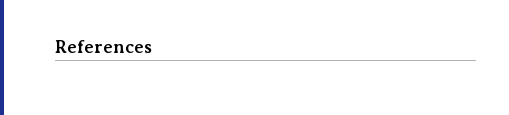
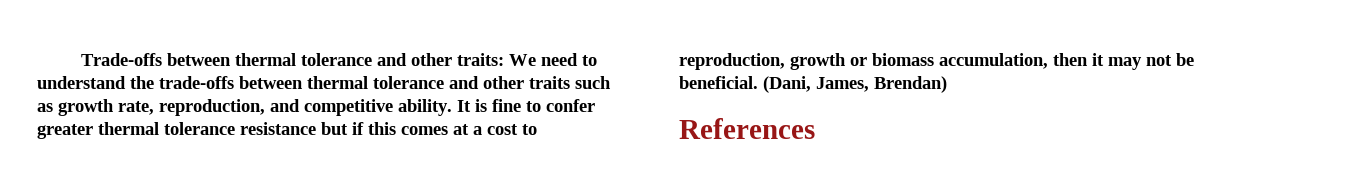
(55, 46) none -> [81,53,598,66] [37,76,611,89] [37,99,595,116] [37,122,537,139] [679,53,1194,70] [679,76,947,93] Trade-offs between thermal tolerance and other traits: We need to understand the trade-offs between thermal tolerance and other traits such as growth rate, reproduction, and competitive ability. It is fine to confer greater thermal tolerance resistance but if this comes at a cost to reproduction, growth or biomass accumulation, then it may not be beneficial. (Dani, James, Brendan) //

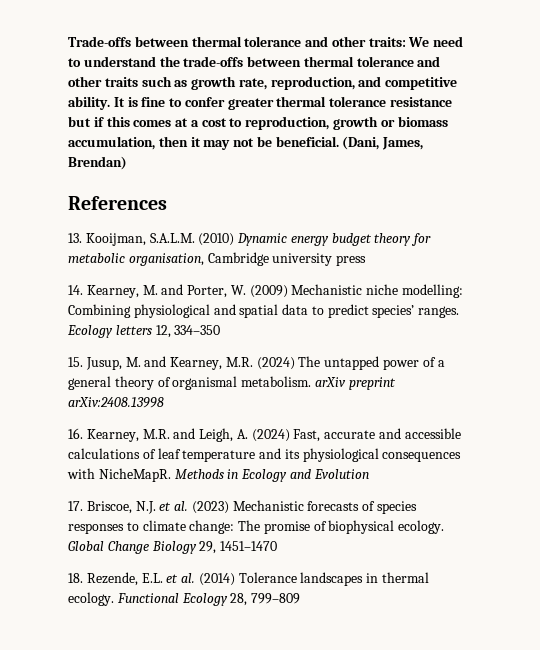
(815, 128) none -> [68,233,432,246] [68,252,367,266] [68,284,464,298] [68,304,460,318] [67,325,221,338] [68,356,445,370] [68,376,396,390] [68,397,164,408] [68,428,461,442] [68,448,462,462] [67,468,369,482] [68,500,418,514] [68,520,445,534] [68,541,278,554] [68,572,430,586] [68,592,301,606] // 13. Kooijman, S.A.L.M. (2010) Dynamic energy budget theory for metabolic organisation, Cambridge university press // 14. Kearney, M. and Porter, W. (2009) Mechanistic niche modelling: Combining physiological and spatial data to predict species’ ranges. Ecology letters 12, 334–350 // 15. Jusup, M. and Kearney, M.R. (2024) The untapped power of a general theory of organismal metabolism. arXiv preprint arXiv:2408.13998 // 16. Kearney, M.R. and Leigh, A. (2024) Fast, accurate and accessible calculations of leaf temperature and its physiological consequences with NicheMapR. Methods in Ecology and Evolution // 17. Briscoe, N.J. et al. (2023) Mechanistic forecasts of species responses to climate change: The promise of biophysical ecology. Global Change Biology 29, 1451–1470 // 18. Rezende, E.L. et al. (2014) Tolerance landscapes in thermal ecology. Functional Ecology 28, 799–809

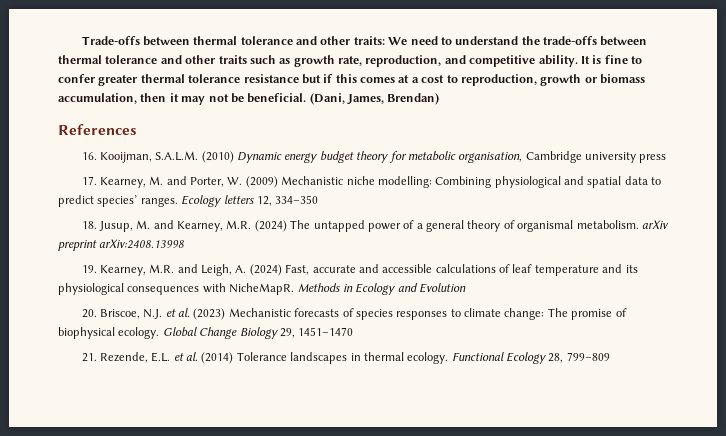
[68,233,82,243] 13. -> [81,152,97,160] 16.
[68,285,83,295] 14. -> [81,176,97,185] 17.
[68,357,83,367] 15. -> [81,221,97,229] 18.
[68,428,83,439] 16. -> [81,265,97,273] 19.
[68,501,83,511] 17. -> [81,309,97,318] 20.
[68,573,83,583] 18. -> [81,353,97,362] 21.

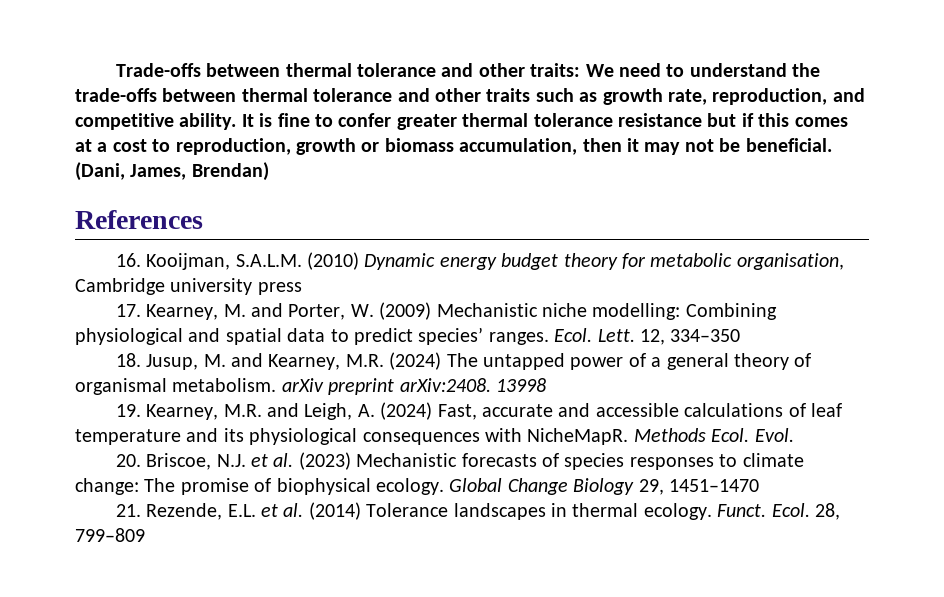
[181,195,254,207] Ecology letters -> [554,328,635,342] Ecol. Lett.
[99,239,185,249] arXiv:2408.13998 -> [399,378,546,392] arXiv:2408. 13998
[342,283,466,295] in Ecology and Evolution -> [711,428,794,442] Ecol. Evol.
[451,352,547,364] Functional Ecology -> [717,503,810,517] Funct. Ecol.

